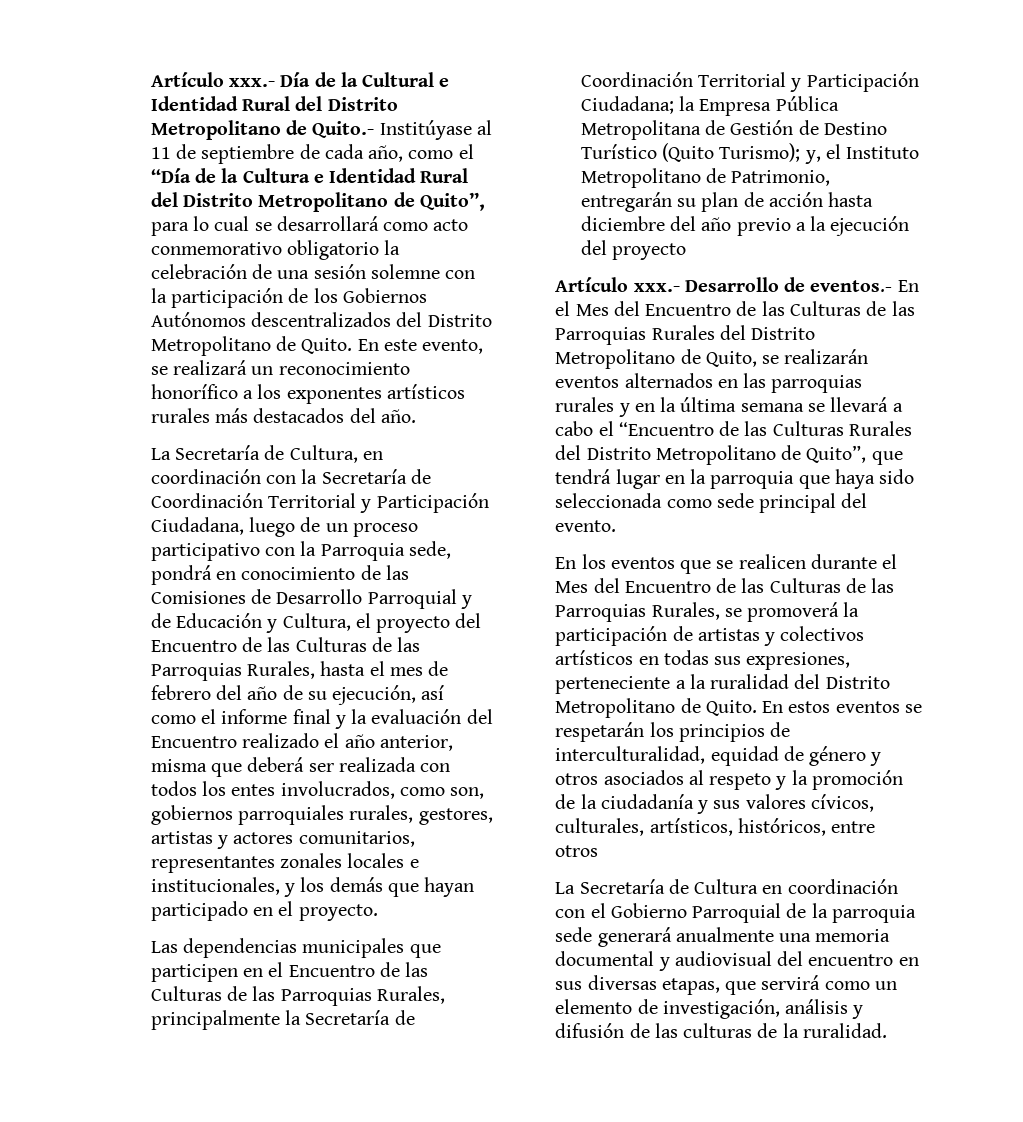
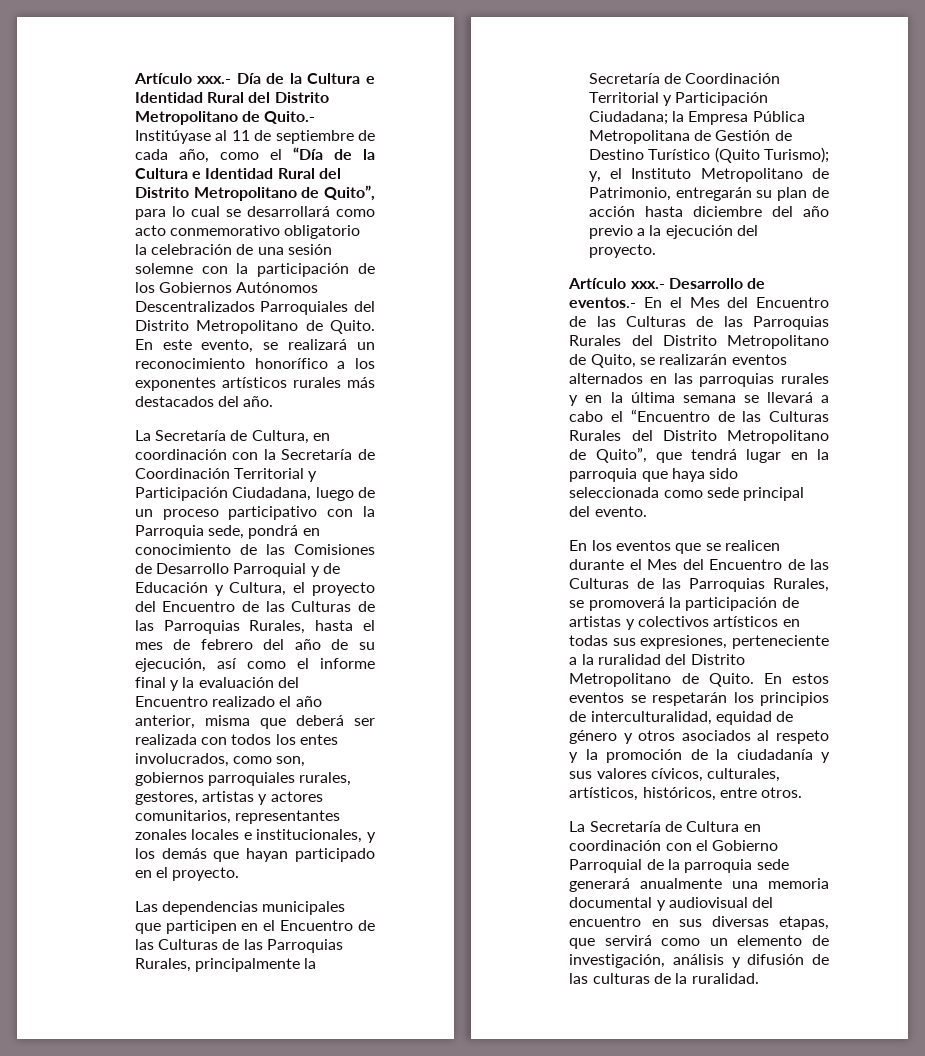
[362,72,435,87] Cultural -> [307,73,361,84] Cultura
[251,312,392,327] descentralizados -> [134,301,349,315] Descentralizados Parroquiales
[612,243,687,260] proyecto -> [588,244,656,258] proyecto.
[555,845,599,857] otros -> [761,787,803,798] otros.

